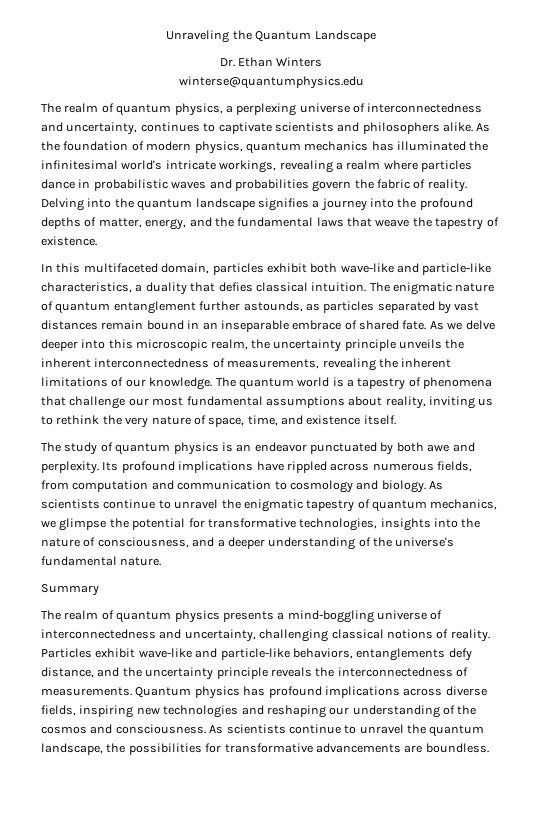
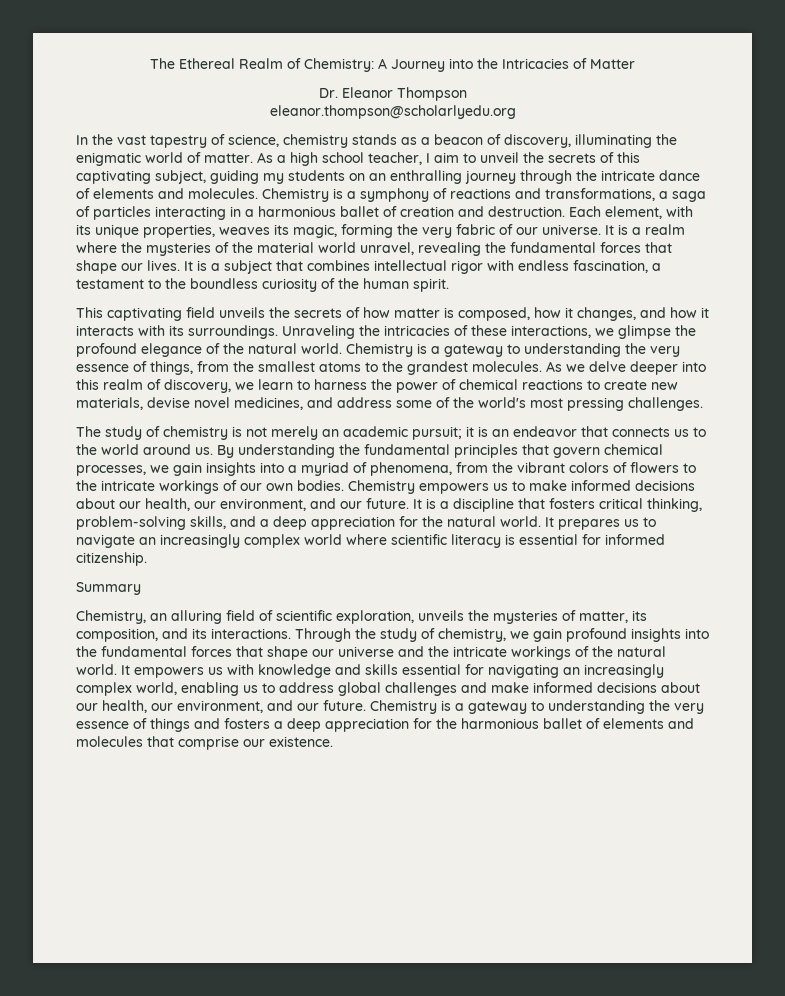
[166,30,376,43] [219,57,323,67] [178,76,364,89] [41,103,483,116] [41,122,491,135] [41,141,489,154] [41,160,472,173] [41,179,467,192] [41,198,473,211] [41,217,499,230] [41,236,97,246] [41,263,492,275] [41,282,495,295] [41,301,480,314] [41,320,427,332] Unraveling the Quantum Landscape // Dr. Ethan Winters // winterse@quantumphysics.edu // The realm of quantum physics, a perplexing universe of interconnectedness and uncertainty, continues to captivate scientists and philosophers alike. As the foundation of modern physics, quantum mechanics has illuminated the infinitesimal world's intricate workings, revealing a realm where particles dance in probabilistic waves and probabilities govern the fabric of reality. Delving into the quantum landscape signifies a journey into the profound depths of matter, energy, and the fundamental laws that weave the tapestry of existence. // In this multifaceted domain, particles exhibit both wave-like and particle-like characteristics, a duality that defies classical intuition. The enigmatic nature of quantum entanglement further astounds, as particles separated by vast distances remain bound in an inseparable embrace of shared fate. -> [150,58,635,72] [318,87,467,101] [269,105,516,119] [76,134,677,148] [76,152,640,166] [76,170,700,184] [76,188,706,202] [76,206,693,220] [76,224,685,238] [76,242,672,256] [76,260,661,274] [76,278,449,292] [76,307,709,321] [76,325,696,339] [76,343,680,357] [76,361,542,375] The Ethereal Realm of Chemistry: A Journey into the Intricacies of Matter // Dr. Eleanor Thompson // eleanor.thompson@scholarlyedu.org // In the vast tapestry of science, chemistry stands as a beacon of discovery, illuminating the enigmatic world of matter. As a high school teacher, I aim to unveil the secrets of this captivating subject, guiding my students on an enthralling journey through the intricate dance of elements and molecules. Chemistry is a symphony of reactions and transformations, a saga of particles interacting in a harmonious ballet of creation and destruction. Each element, with its unique properties, weaves its magic, forming the very fabric of our universe. It is a realm where the mysteries of the material world unravel, revealing the fundamental forces that shape our lives. It is a subject that combines intellectual rigor with endless fascination, a testament to the boundless curiosity of the human spirit. // This captivating field unveils the secrets of how matter is composed, how it changes, and how it interacts with its surroundings. Unraveling the intricacies of these interactions, we glimpse the profound elegance of the natural world. Chemistry is a gateway to understanding the very essence of things, from the smallest atoms to the grandest molecules.
[136,339,465,352] [41,358,452,371] [41,377,493,390] [41,396,494,409] [41,415,396,428] [41,442,475,455] [41,461,472,474] [41,480,443,493] [41,499,498,512] [41,518,481,531] [41,537,455,550] [41,556,162,566] [41,584,99,596] [41,610,443,623] [41,629,490,642] [41,648,472,661] [41,667,468,680] [41,686,487,699] [41,705,477,718] [41,724,485,737] [41,743,489,755] microscopic realm, the uncertainty principle unveils the inherent interconnectedness of measurements, revealing the inherent limitations of our knowledge. The quantum world is a tapestry of phenomena that challenge our most fundamental assumptions about reality, inviting us to rethink the very nature of space, time, and existence itself. // The study of quantum physics is an endeavor punctuated by both awe and perplexity. Its profound implications have rippled across numerous fields, from computation and communication to cosmology and biology. As scientists continue to unravel the enigmatic tapestry of quantum mechanics, we glimpse the potential for transformative technologies, insights into the nature of consciousness, and a deeper understanding of the universe's fundamental nature. // Summary // The realm of quantum physics presents a mind-boggling universe of interconnectedness and uncertainty, challenging classical notions of reality. Particles exhibit wave-like and particle-like behaviors, entanglements defy distance, and the uncertainty principle reveals the interconnectedness of measurements. Quantum physics has profound implications across diverse fields, inspiring new technologies and reshaping our understanding of the cosmos and consciousness. As scientists continue to unravel the quantum landscape, the possibilities for transformative advancements are boundless. -> [103,379,678,393] [76,397,703,411] [76,426,706,440] [76,444,663,458] [76,462,696,476] [76,480,695,494] [76,498,702,512] [76,516,656,530] [76,534,665,548] [76,552,147,566] [76,582,141,595] [76,610,647,624] [76,628,709,642] [76,646,666,660] [76,664,664,678] [76,682,700,696] [76,700,704,714] [76,718,694,732] [76,736,333,750] realm of discovery, we learn to harness the power of chemical reactions to create new materials, devise novel medicines, and address some of the world's most pressing challenges. // The study of chemistry is not merely an academic pursuit; it is an endeavor that connects us to the world around us. By understanding the fundamental principles that govern chemical processes, we gain insights into a myriad of phenomena, from the vibrant colors of flowers to the intricate workings of our own bodies. Chemistry empowers us to make informed decisions about our health, our environment, and our future. It is a discipline that fosters critical thinking, problem-solving skills, and a deep appreciation for the natural world. It prepares us to navigate an increasingly complex world where scientific literacy is essential for informed citizenship. // Summary // Chemistry, an alluring field of scientific exploration, unveils the mysteries of matter, its composition, and its interactions. Through the study of chemistry, we gain profound insights into the fundamental forces that shape our universe and the intricate workings of the natural world. It empowers us with knowledge and skills essential for navigating an increasingly complex world, enabling us to address global challenges and make informed decisions about our health, our environment, and our future. Chemistry is a gateway to understanding the very essence of things and fosters a deep appreciation for the harmonious ballet of elements and molecules that comprise our existence.

